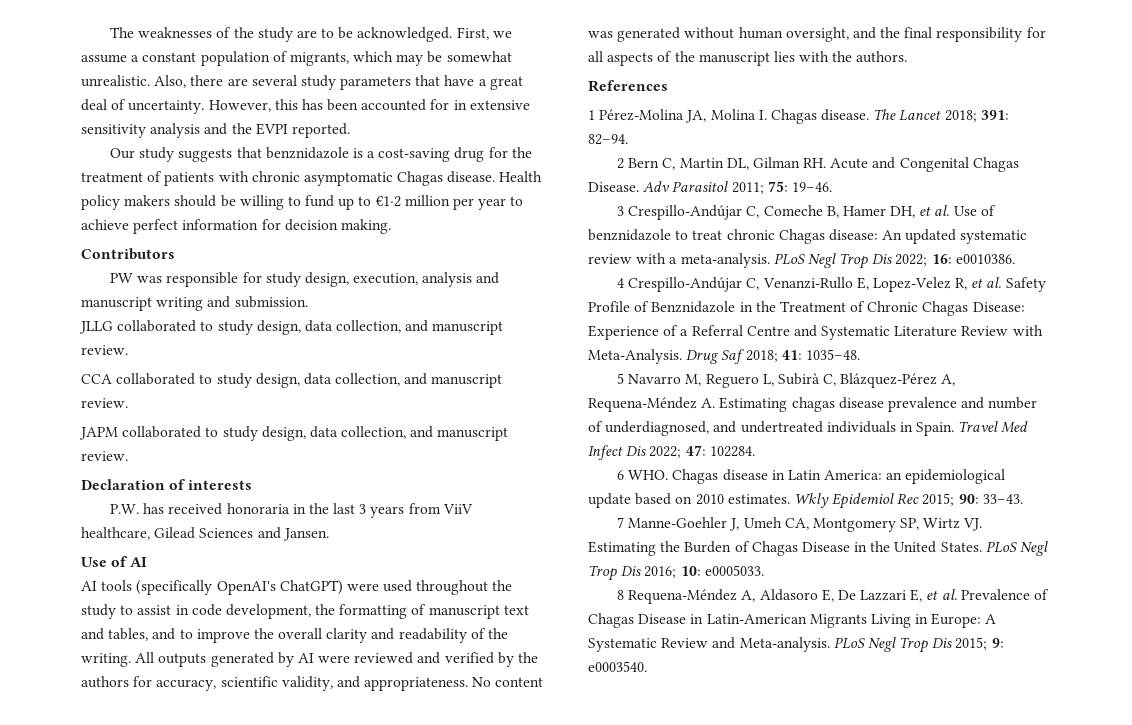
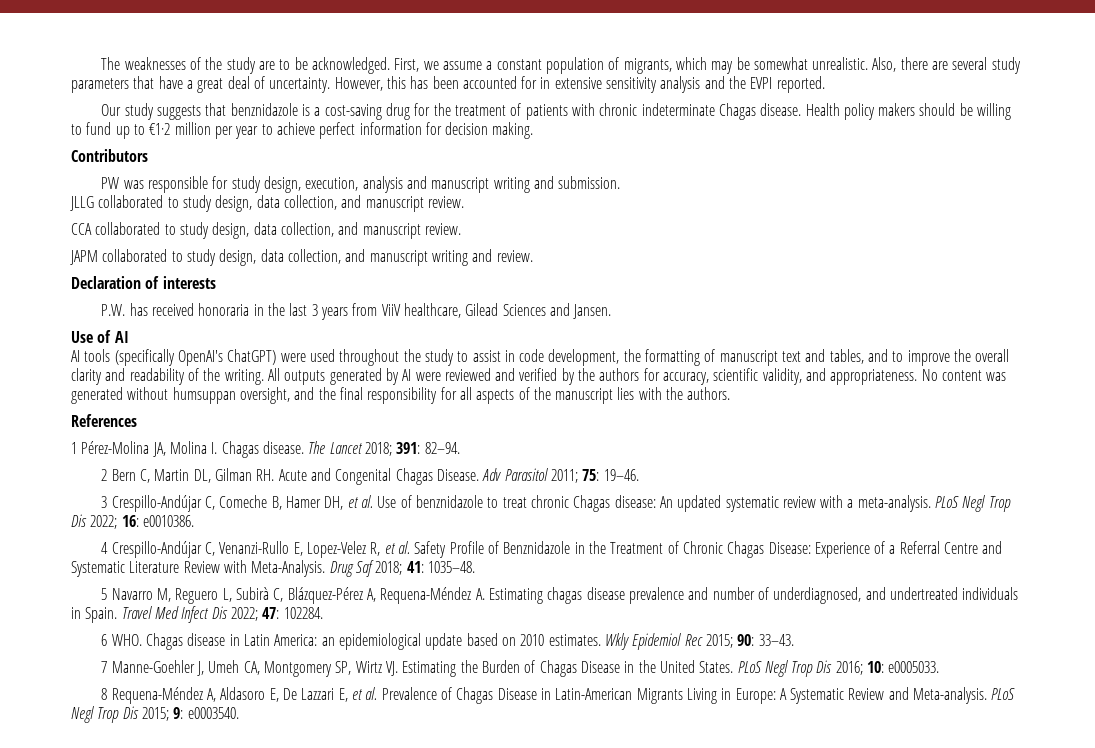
[303,172,393,186] asymptomatic -> [641,103,715,116] indeterminate
(509, 434) none -> [431,249,493,266] writing and
[738,27,783,39] human -> [172,387,236,404] humsuppan

